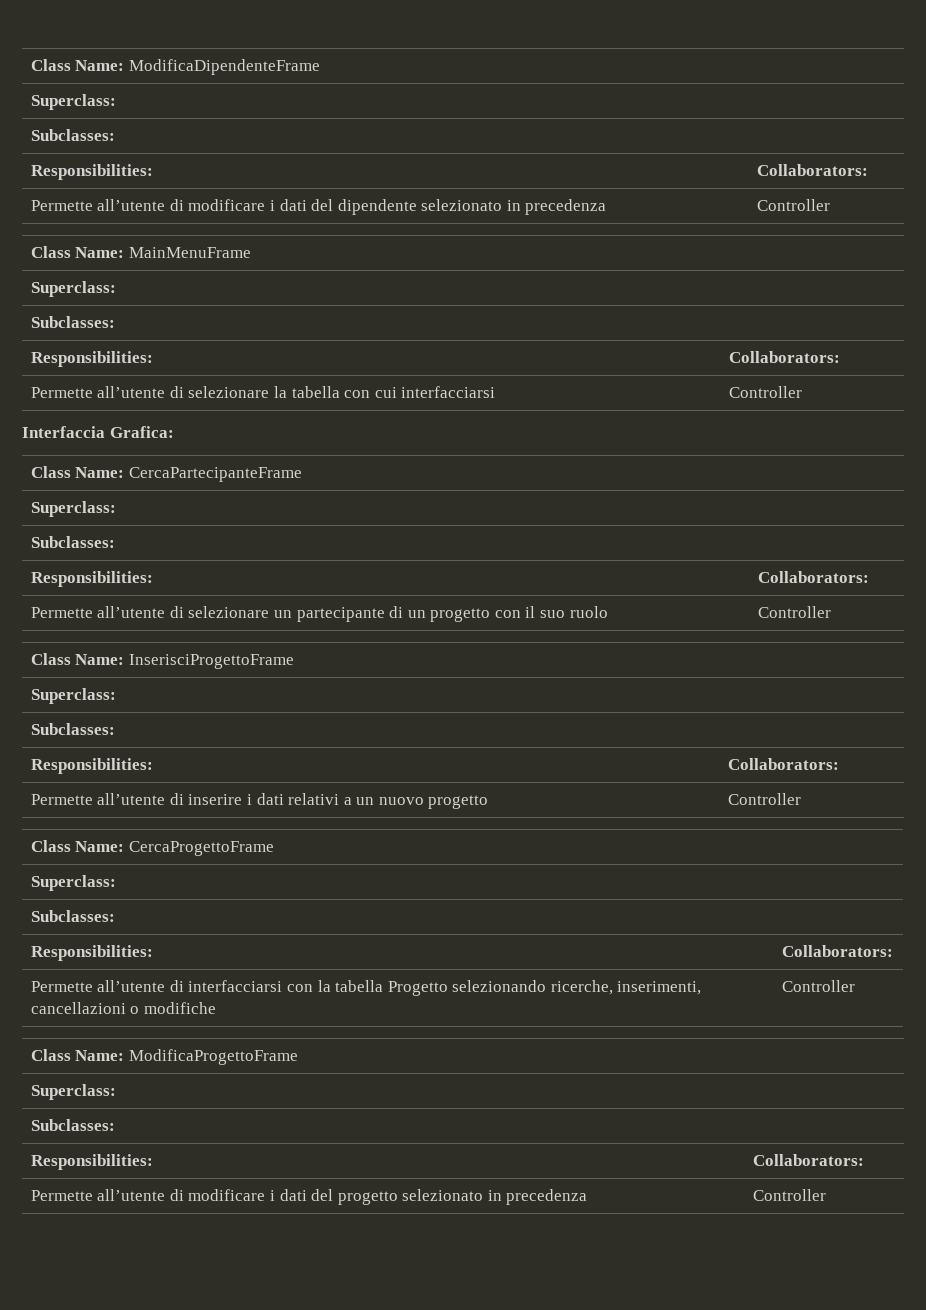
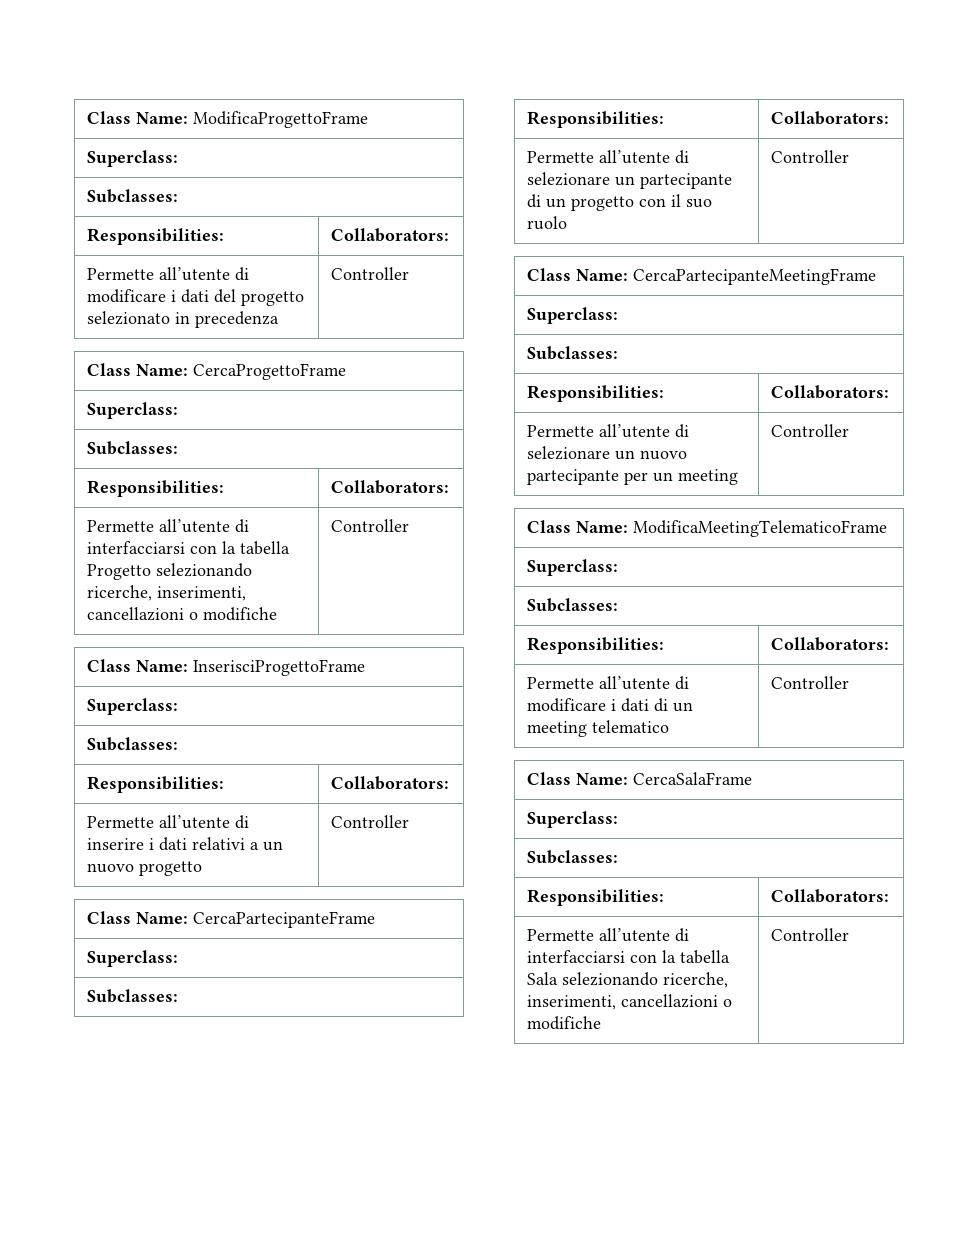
[30,59,320,75] Class Name: ModificaDipendenteFrame -> [86,111,368,128] Class Name: ModificaProgettoFrame
[337,199,607,215] [756,199,830,211] [30,246,251,258] [30,281,116,297] [30,316,115,328] [30,351,153,367] [728,351,840,363] [30,386,496,398] [728,386,802,398] [22,426,174,438] [30,466,302,482] [30,501,116,517] [30,536,115,548] [30,571,153,587] [757,571,869,583] [30,606,608,622] [757,606,831,618] [30,653,294,669] [30,688,116,704] [30,723,115,735] [30,758,153,774] [727,758,839,770] [30,793,489,809] [727,793,801,805] dipendente selezionato in precedenza | Controller // Class Name: MainMenuFrame // Superclass: // Subclasses: // Responsibilities: | Collaborators: // Permette all’utente di selezionare la tabella con cui interfacciarsi | Controller // Interfaccia Grafica: // Class Name: CercaPartecipanteFrame // Superclass: // Subclasses: // Responsibilities: | Collaborators: // Permette all’utente di selezionare un partecipante di un progetto con il suo ruolo | Controller // Class Name: InserisciProgettoFrame // Superclass: // Subclasses: // Responsibilities: | Collaborators: // Permette all’utente di inserire i dati relativi a un nuovo progetto | Controller -> [240,291,304,306] [86,311,279,328] [330,267,409,280] progetto selezionato in precedenza | Controller
[128,1049,298,1065] ModificaProgettoFrame -> [192,659,365,676] [86,698,178,715] [86,737,178,751] [86,776,224,793] [330,776,449,790] [86,815,249,829] [86,837,283,851] [86,861,202,876] [330,815,409,828] [86,911,375,928] [86,950,178,967] [86,989,178,1003] [526,111,664,128] [770,111,889,125] [526,150,689,164] [526,172,732,189] [526,194,712,211] [526,216,567,230] [770,150,849,163] [526,268,876,285] [526,307,618,324] [526,346,618,360] [526,385,664,402] [770,385,889,399] [526,424,689,438] [526,446,687,460] [526,469,738,485] [770,424,849,437] [526,520,887,537] InserisciProgettoFrame // Superclass: // Subclasses: // Responsibilities: | Collaborators: // Permette all’utente di inserire i dati relativi a un nuovo progetto | Controller // Class Name: CercaPartecipanteFrame // Superclass: // Subclasses: // Responsibilities: | Collaborators: // Permette all’utente di selezionare un partecipante di un progetto con il suo ruolo | Controller // Class Name: CercaPartecipanteMeetingFrame // Superclass: // Subclasses: // Responsibilities: | Collaborators: // Permette all’utente di selezionare un nuovo partecipante per un meeting | Controller // Class Name: ModificaMeetingTelematicoFrame
[311,1189,588,1205] del progetto selezionato in precedenza -> [653,698,693,712] [526,720,669,737] [770,676,849,689] [526,772,752,785] [526,811,618,828] [526,850,618,864] [526,889,664,906] [770,889,889,903] [526,928,689,942] [526,950,730,964] [526,972,728,988] [526,994,732,1010] [526,1016,601,1030] di un meeting telematico | Controller // Class Name: CercaSalaFrame // Superclass: // Subclasses: // Responsibilities: | Collaborators: // Permette all’utente di interfacciarsi con la tabella Sala selezionando ricerche, inserimenti, cancellazioni o modifiche

